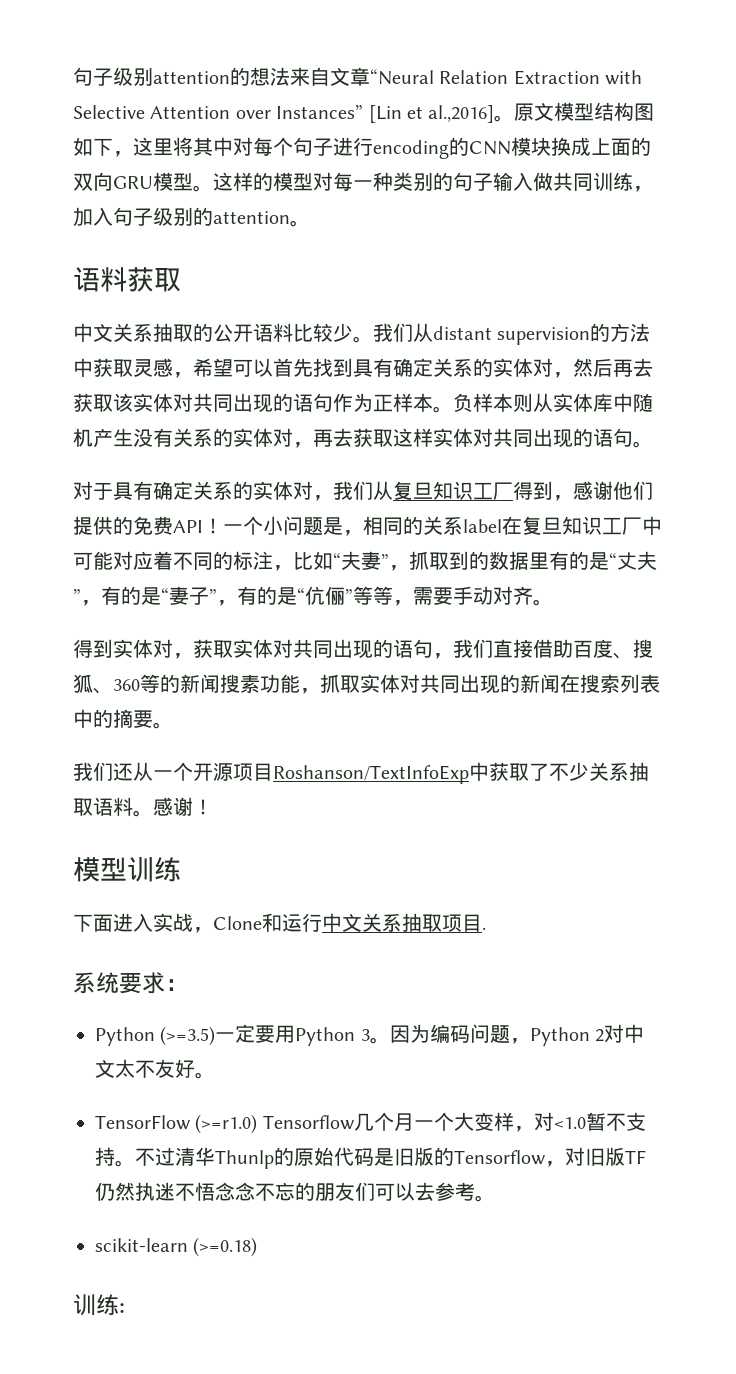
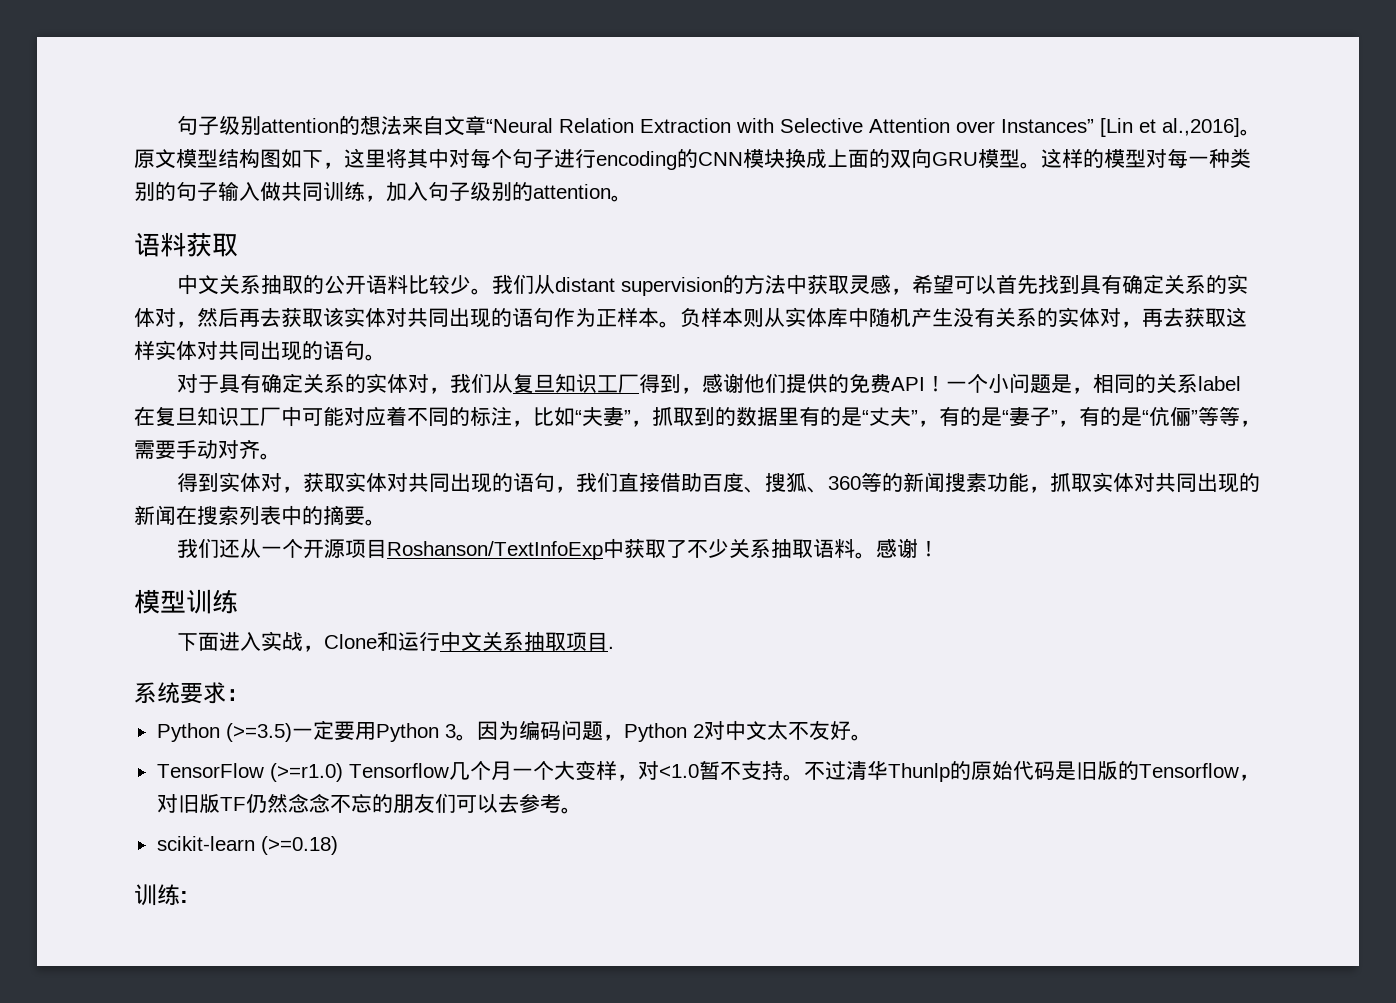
[135,1182,215,1201] 执迷不悟 -> (288, 803) none

